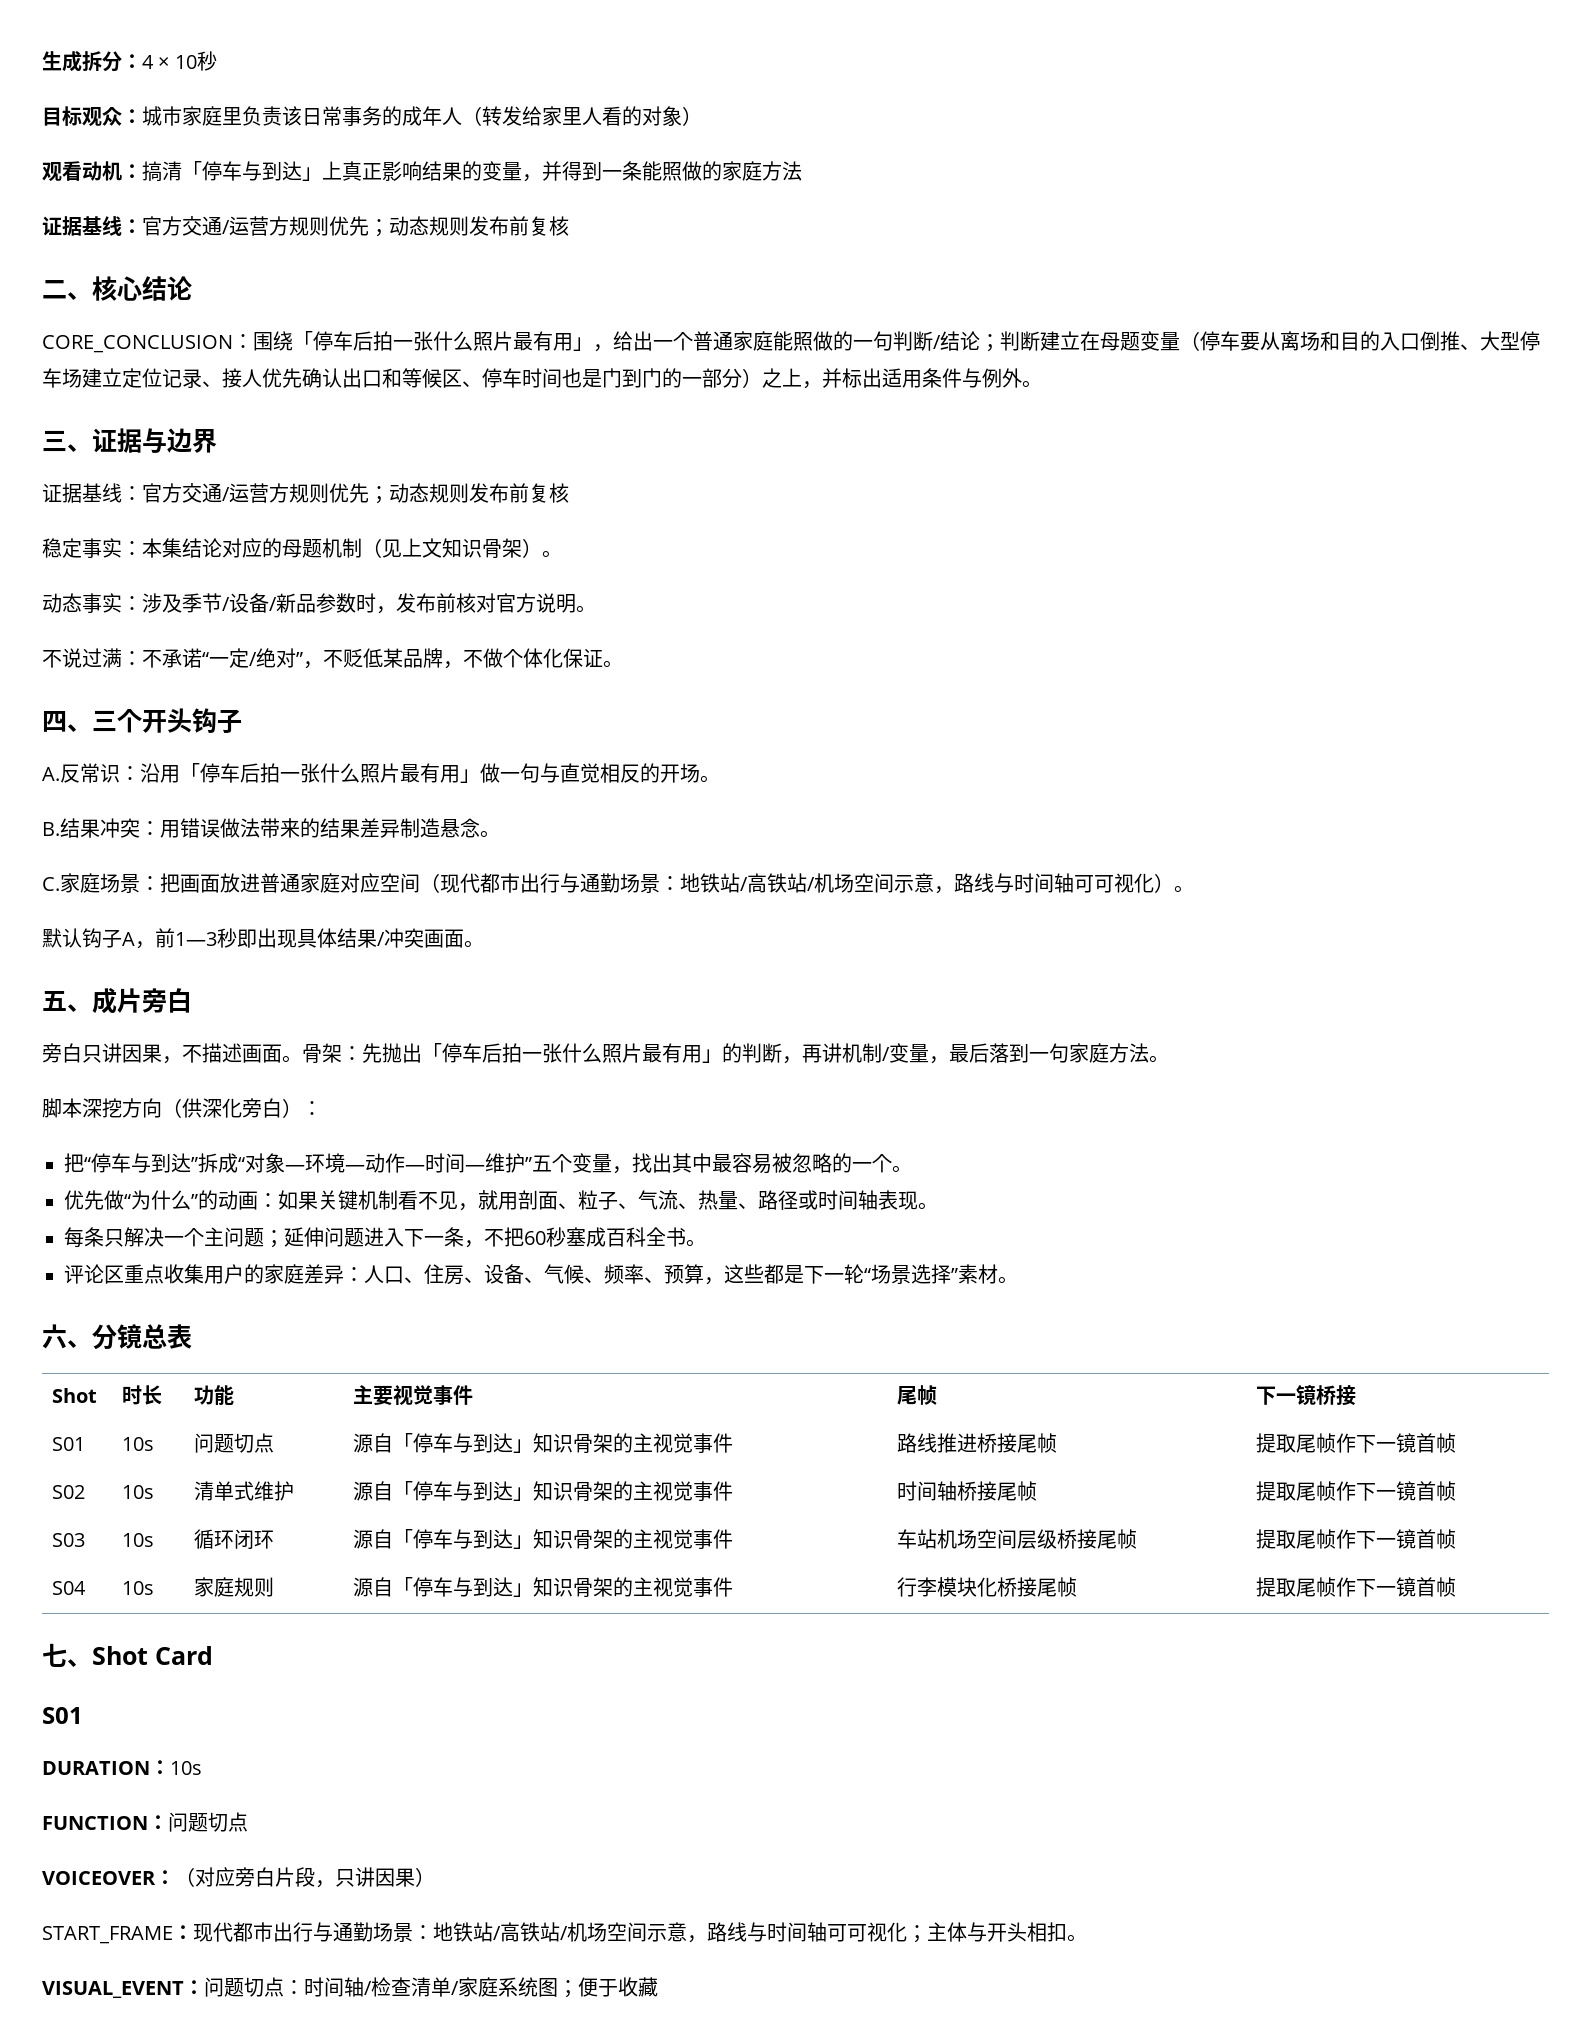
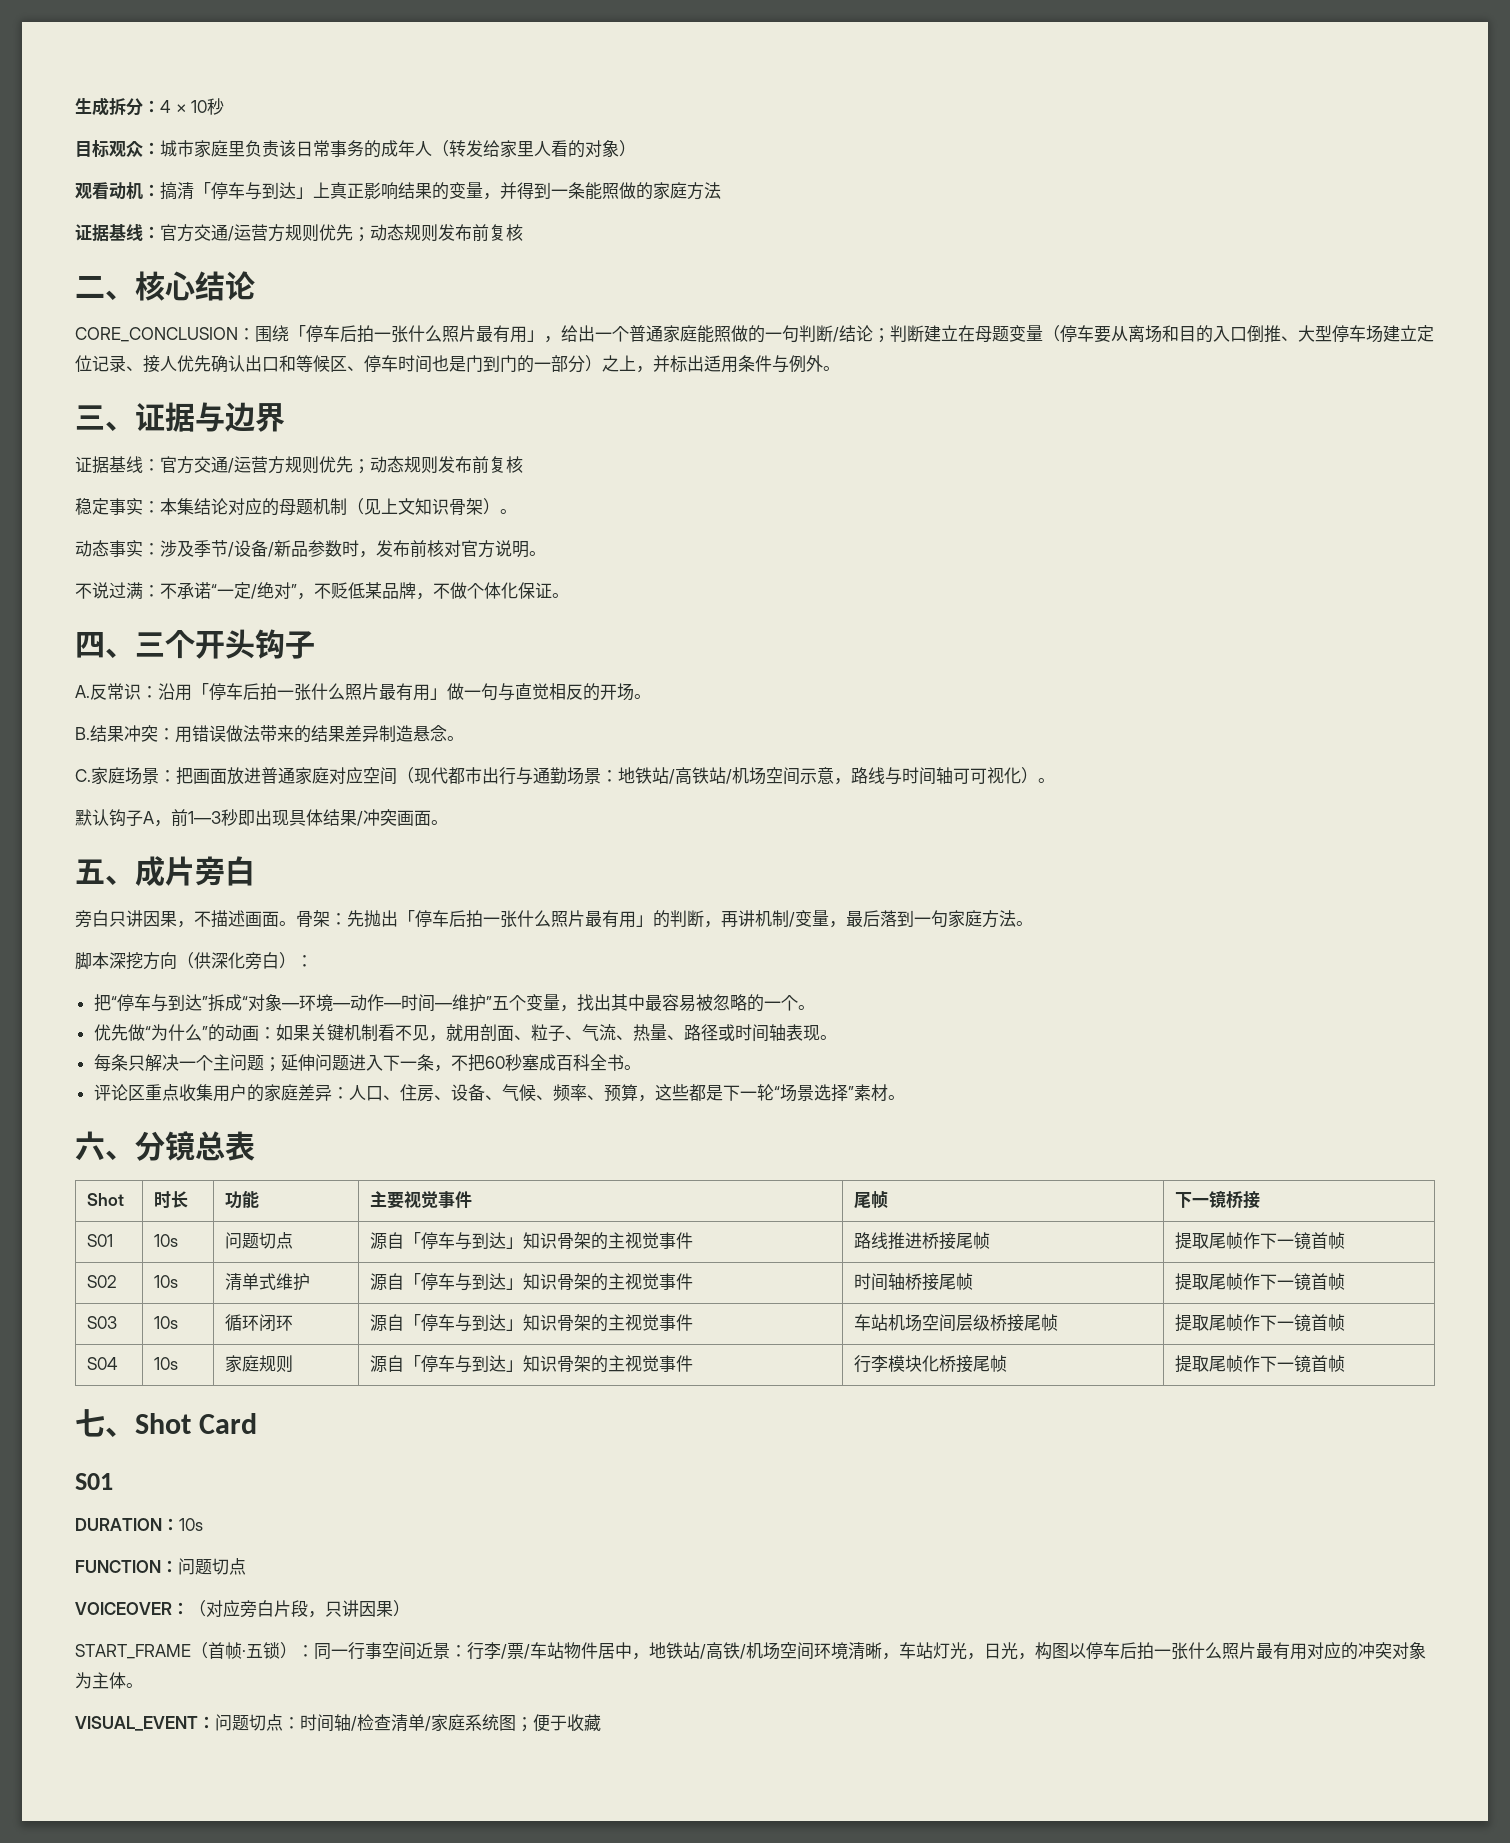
[172,1922,1067,1943] ：现代都市出行与通勤场景：地铁站/高铁站/机场空间示意，路线与时间轴可可视化；主体与开头相扣 -> [191,1642,1426,1660] [75,1672,126,1689] （首帧·五锁）：同一行事空间近景：行李/票/车站物件居中，地铁站/高铁/机场空间环境清晰，车站灯光，日光，构图以停车后拍一张什么照片最有用对应的冲突对象为主体

